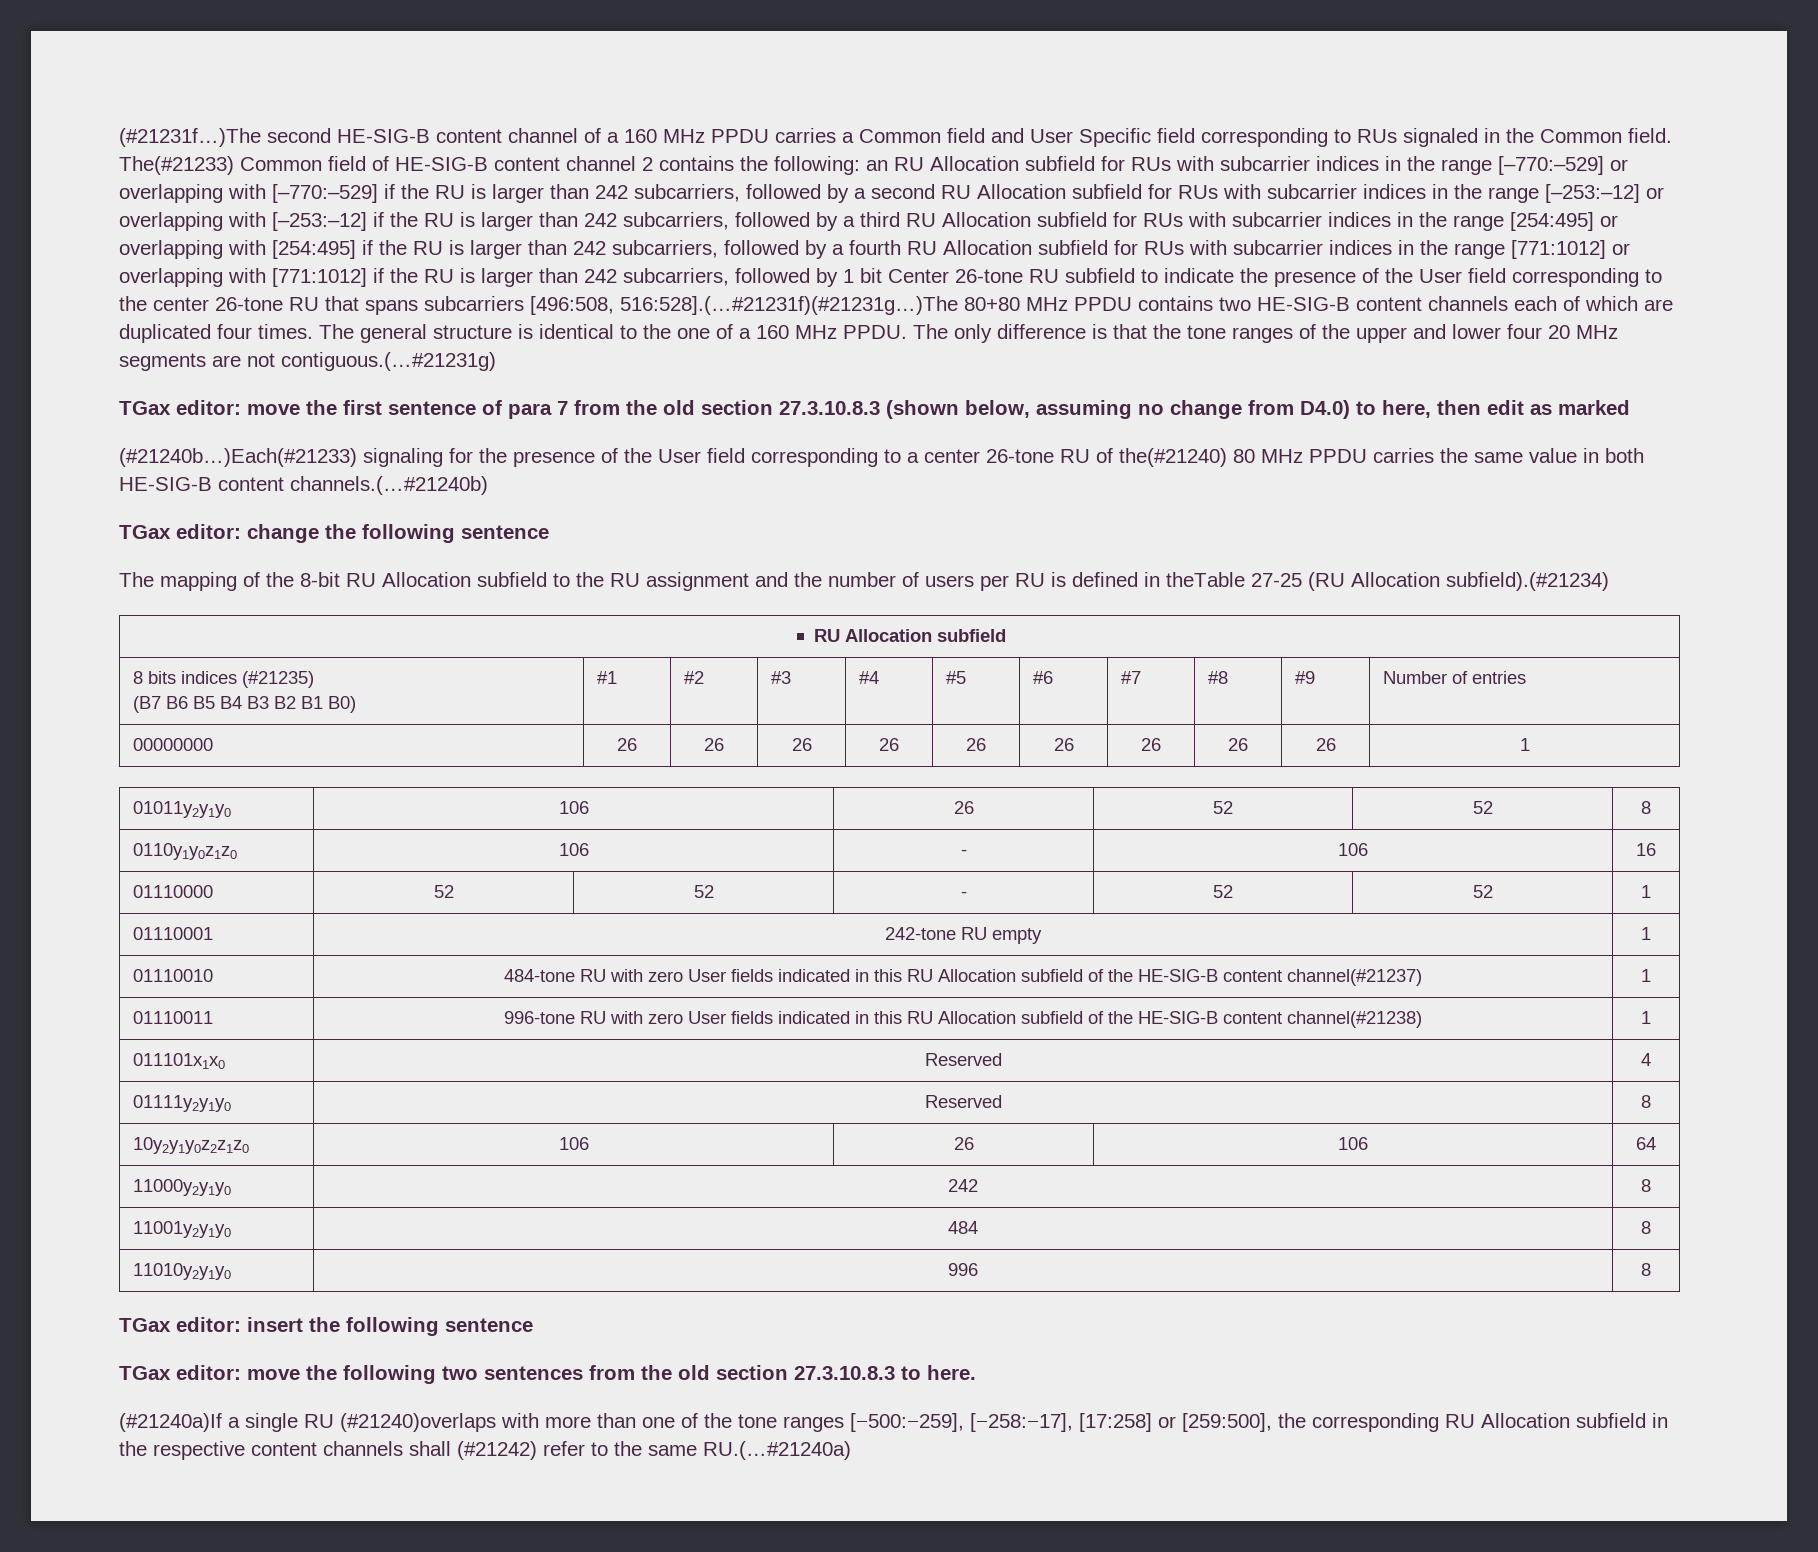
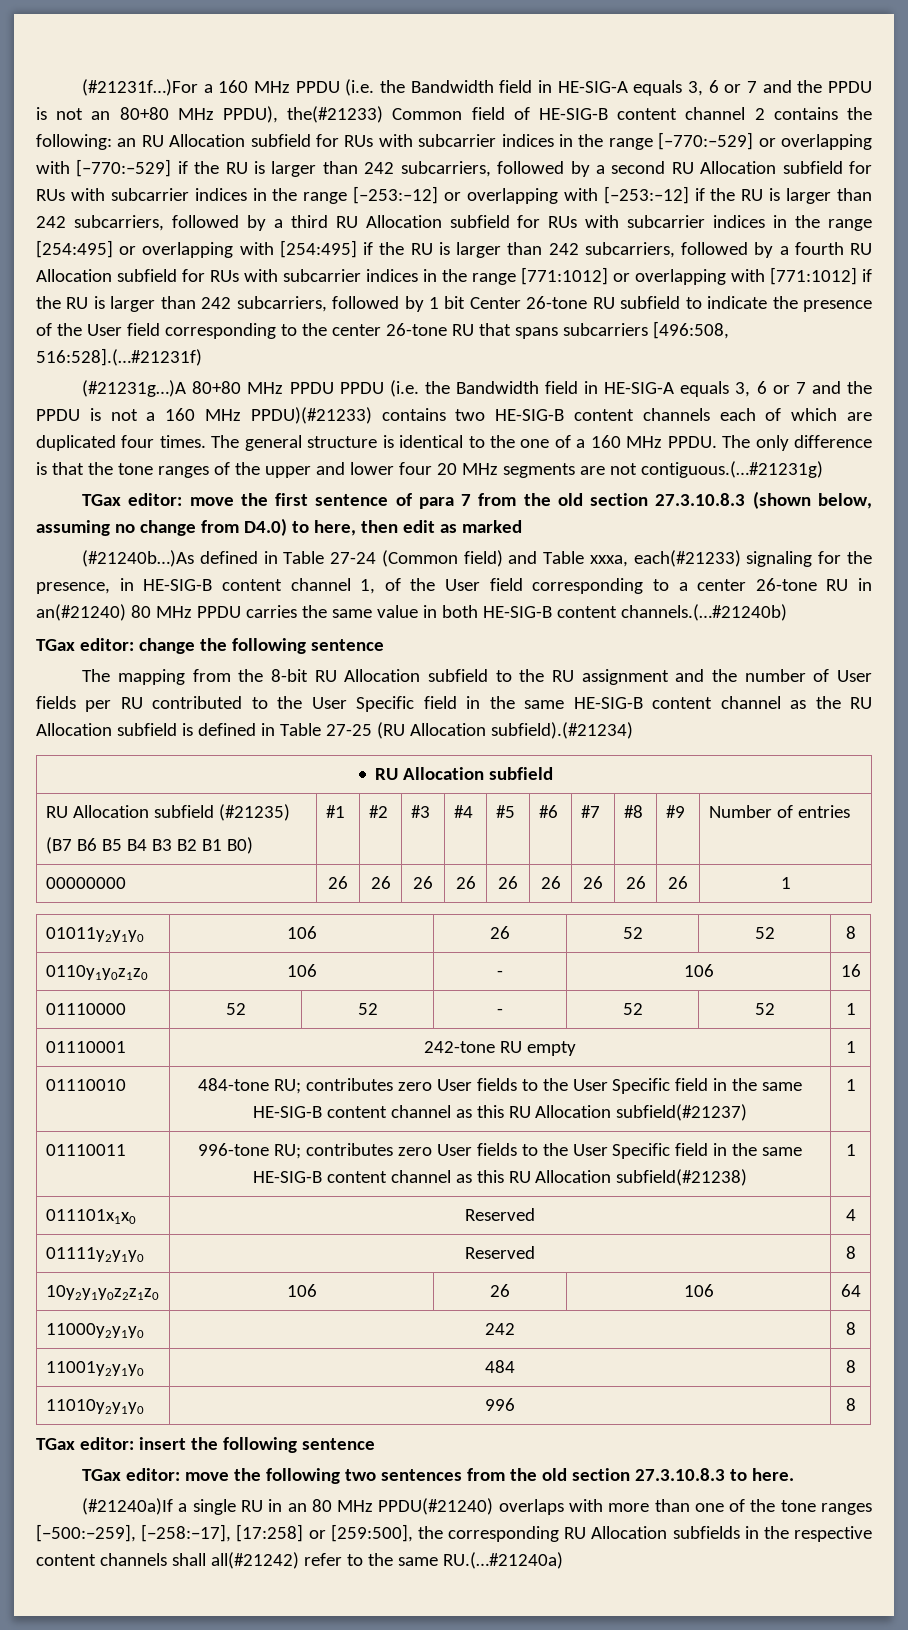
[119,128,1672,147] [119,156,234,175] (#21231f…)The second HE-SIG-B content channel of a 160 MHz PPDU carries a Common field and User Specific field corresponding to RUs signaled in the Common field. The(#21233) -> [82,79,873,96] [36,106,384,123] (#21231f…)For a 160 MHz PPDU (i.e. the Bandwidth field in HE-SIG-A equals 3, 6 or 7 and the PPDU is not an 80+80 MHz PPDU), the(#21233)
[620,296,958,315] 516:528].(…#21231f)(#21231g…)The -> [36,348,202,366] [82,380,187,397] 516:528].(…#21231f) // (#21231g…)A
(1132, 304) none -> [339,380,873,397] [36,407,372,424] PPDU (i.e. the Bandwidth field in HE-SIG-A equals 3, 6 or 7 and the PPDU is not a 160 MHz PPDU)(#21233)
[119,448,595,467] (#21240b…)Each(#21233) signaling for the presence -> [82,550,873,567] [36,578,376,594] (#21240b…)As defined in Table 27-24 (Common field) and Table xxxa, each(#21233) signaling for the presence, in HE-SIG-B content channel 1,
[1096,448,1227,467] of the(#21240) -> [858,578,872,591] [36,604,126,621] in an(#21240)
[243,572,260,587] of -> [192,669,231,682] from
[925,573,1045,591] users per RU -> [836,670,872,682] [36,696,873,712] [36,723,177,736] User fields per RU contributed to the User Specific field in the same HE-SIG-B content channel as the RU Allocation subfield
[1166,572,1245,587] theTable -> [279,723,321,736] Table
[133,671,238,684] 8 bits indices -> [45,805,214,818] RU Allocation subfield
[580,969,1423,986] RU with zero User fields indicated in this RU Allocation subfield of the HE-SIG-B content channel(#21237) -> [273,1078,803,1094] [252,1104,748,1121] RU; contributes zero User fields to the User Specific field in the same HE-SIG-B content channel as this RU Allocation subfield(#21237)
[580,1011,1423,1028] RU with zero User fields indicated in this RU Allocation subfield of the HE-SIG-B content channel(#21238) -> [273,1143,803,1159] [252,1169,748,1186] RU; contributes zero User fields to the User Specific field in the same HE-SIG-B content channel as this RU Allocation subfield(#21238)
[340,1413,496,1432] (#21240)overlaps -> [268,1498,564,1515] in an 80 MHz PPDU(#21240) overlaps
[1576,1413,1646,1428] subfield -> [672,1526,740,1539] subfields
[457,1441,537,1460] (#21242) -> [210,1552,299,1569] all(#21242)

